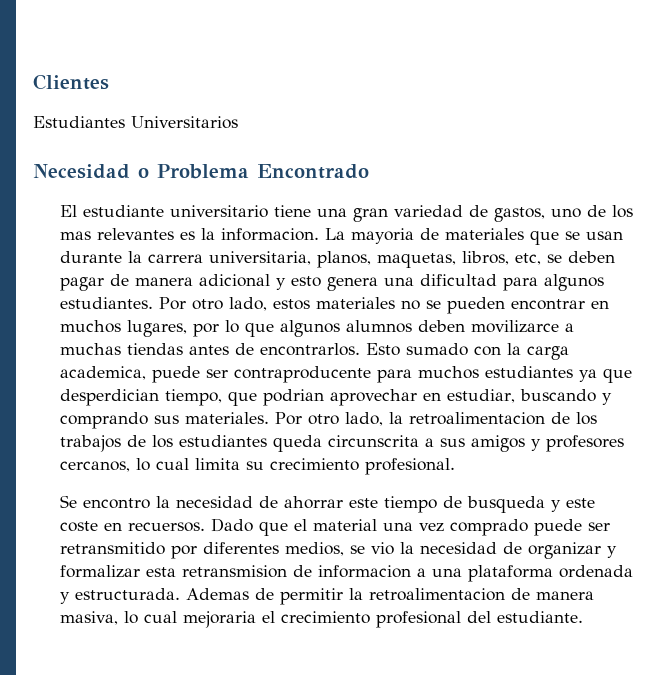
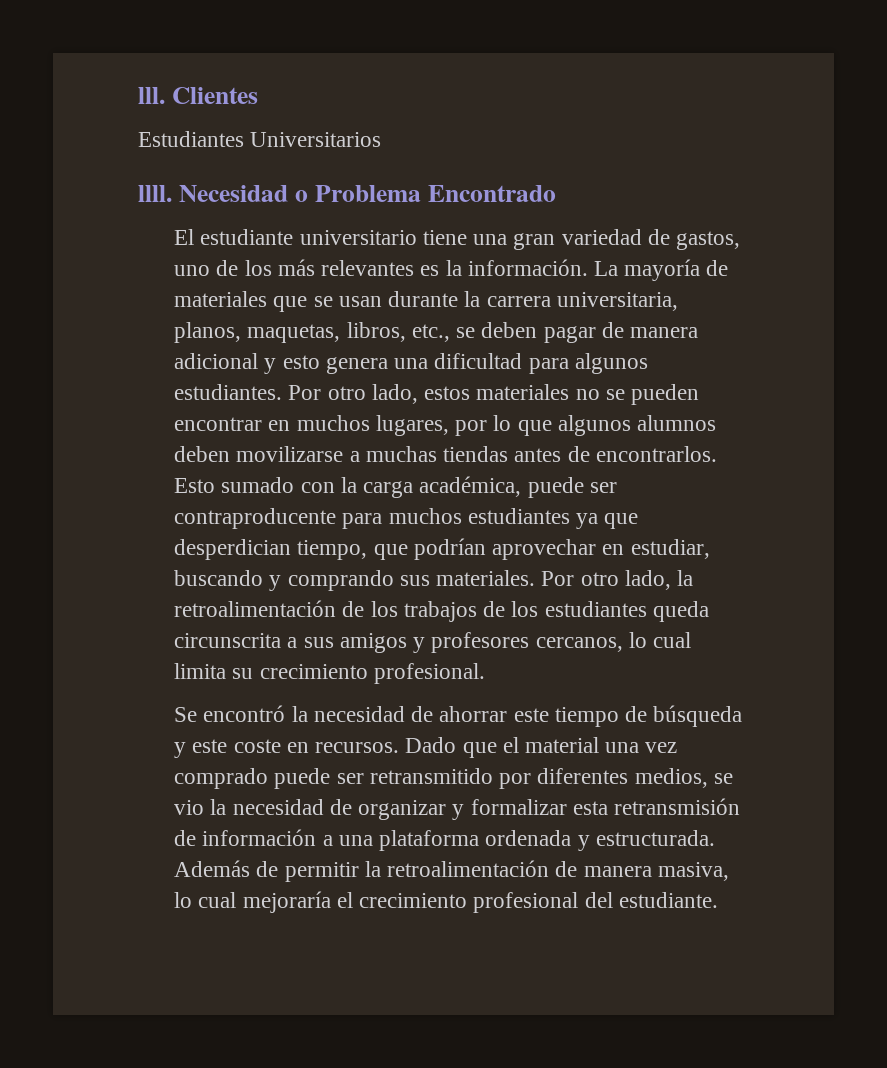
(33, 82) none -> [138,87,165,104] lll.
(238, 122) none -> [138,185,172,202] llll.
[60,231,92,240] mas -> [277,259,315,276] más
[221,228,415,244] informacion. La mayoria -> [467,259,701,281] información. La mayoría
[515,253,542,265] etc, -> [411,324,450,342] etc.,
[471,320,560,333] movilizarce -> [236,446,344,462] movilizarse
[60,366,147,380] academica, -> [419,476,522,497] académica,
[263,389,325,406] podrian -> [413,538,486,560] podrían
[409,412,546,425] retroalimentacion -> [174,600,337,617] retroalimentación
[83,498,151,509] encontro -> [203,705,286,722] encontró
[467,496,546,513] busqueda -> [653,705,743,727] búsqueda
[128,522,206,532] recuersos. -> [315,742,400,753] recursos.
[182,565,412,578] retransmision de informacion -> [613,798,740,815] [174,829,317,846] retransmisión de información
[186,588,250,600] Ademas -> [174,860,251,877] Además
[369,588,506,601] retroalimentacion -> [387,860,550,877] retroalimentación
[183,611,257,628] mejoraria -> [242,891,331,913] mejoraría

